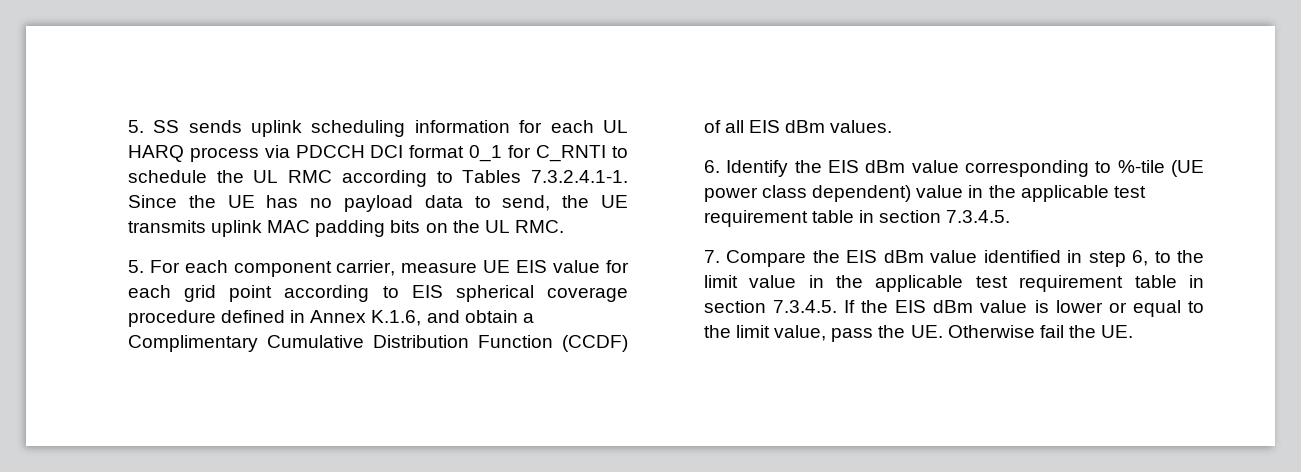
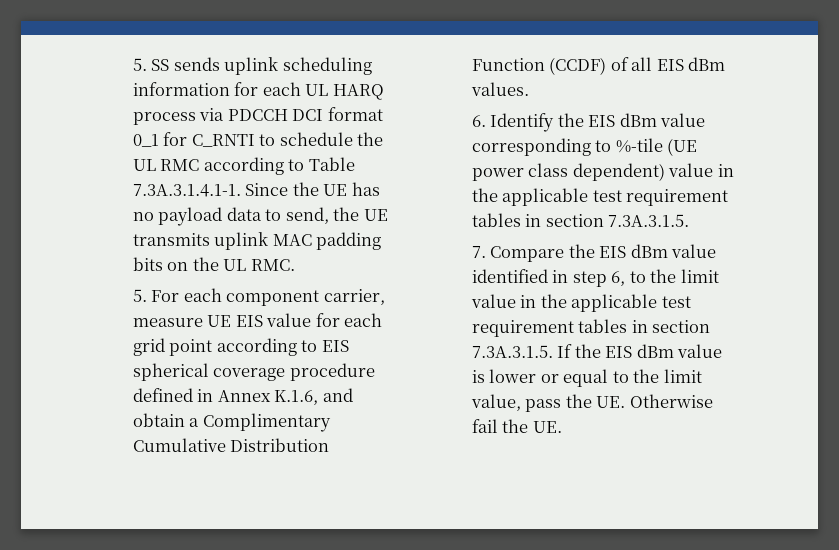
[462,170,628,183] Tables 7.3.2.4.1-1. -> [308,157,355,171] [132,184,241,197] Table 7.3A.3.1.4.1-1.
[811,210,1011,223] table in section 7.3.4.5. -> [471,213,690,227] tables in section 7.3A.3.1.5.
[1134,275,1204,288] [703,300,837,313] table in section 7.3.4.5. -> [578,319,711,333] [471,345,553,358] tables in section 7.3A.3.1.5.

